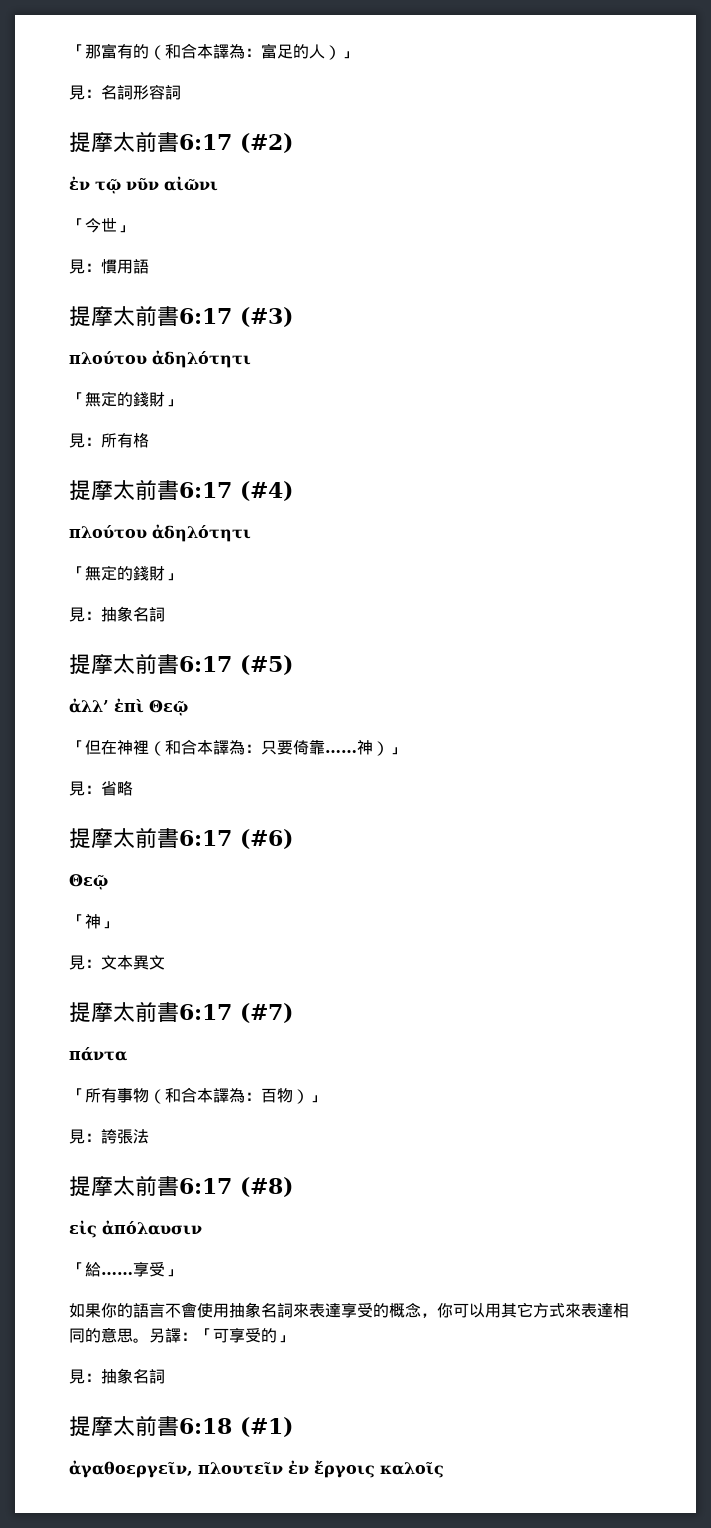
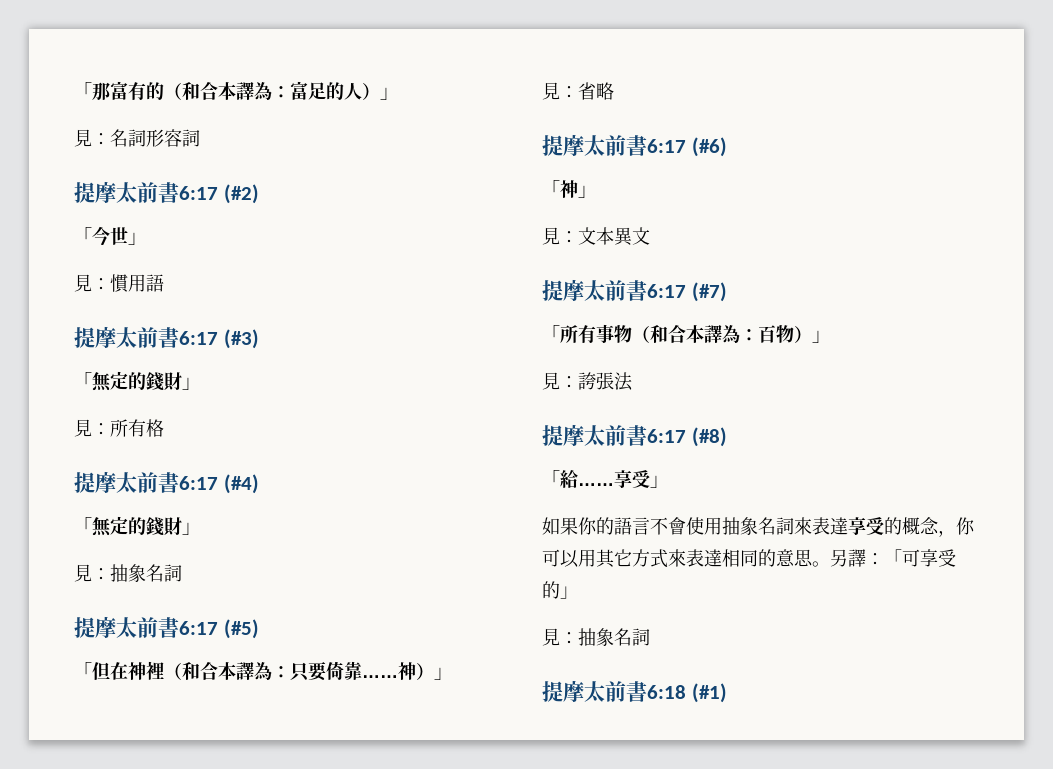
[69,176,218,194] // ἐν τῷ νῦν αἰῶνι -> (259, 194) none
[69,350,251,368] // πλούτου ἀδηλότητι -> (259, 339) none
[69,524,251,542] // πλούτου ἀδηλότητι -> (259, 484) none
[69,698,188,716] // ἀλλ’ ἐπὶ Θεῷ -> (259, 629) none
[69,874,108,890] // Θεῷ -> (727, 147) none
[69,1047,127,1061] // πάντα -> (727, 292) none
[69,1220,202,1238] // εἰς ἀπόλαυσιν -> (727, 437) none
[69,1460,444,1478] // ἀγαθοεργεῖν, πλουτεῖν ἐν ἔργοις καλοῖς -> (727, 693) none

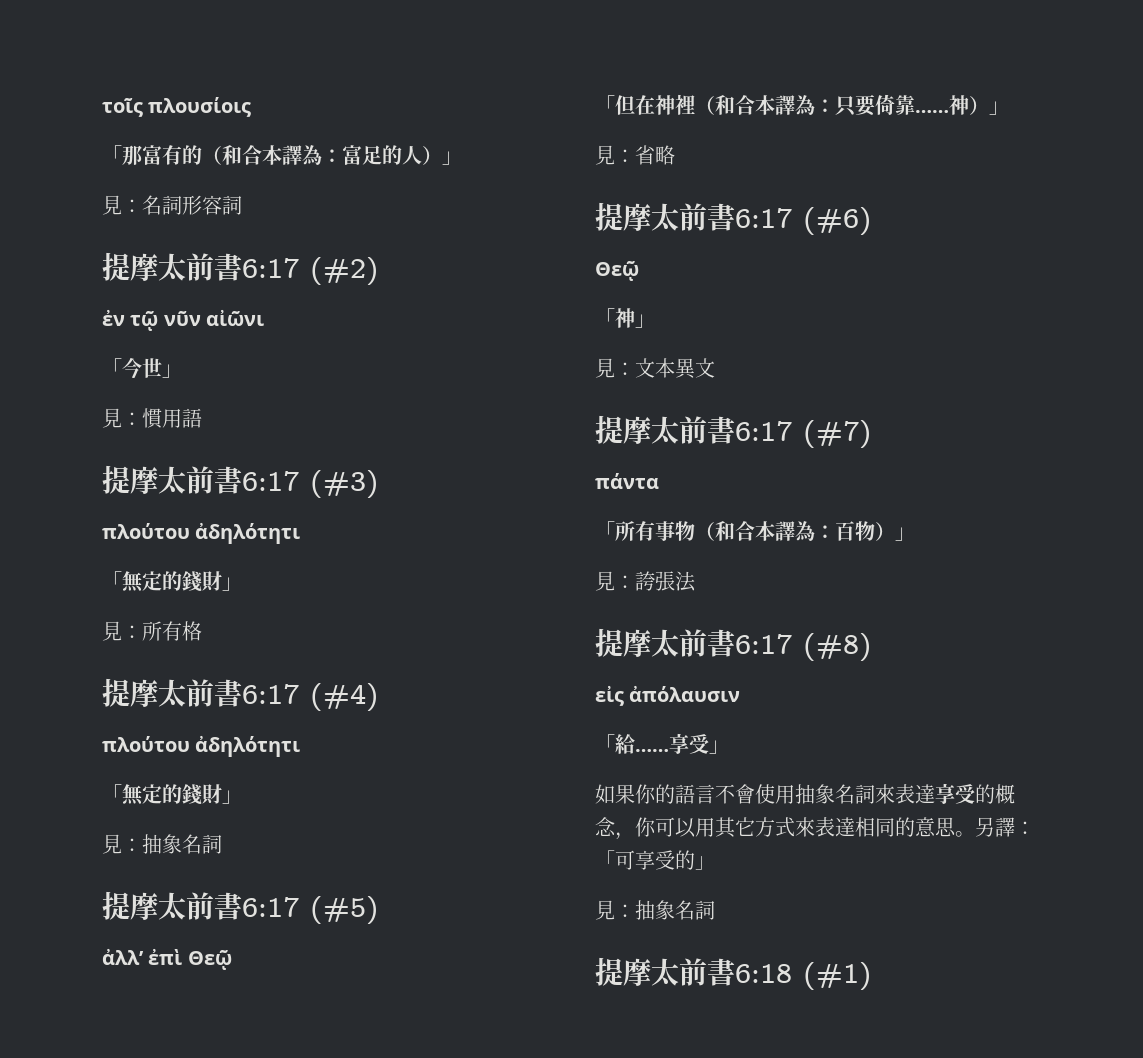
(74, 90) none -> [102,97,252,117] τοῖς πλουσίοις //
(259, 194) none -> [102,309,265,331] // ἐν τῷ νῦν αἰῶνι
(259, 339) none -> [102,522,301,544] // πλούτου ἀδηλότητι
(259, 484) none -> [102,735,301,757] // πλούτου ἀδηλότητι
(259, 629) none -> [102,948,232,970] // ἀλλ’ ἐπὶ Θεῷ
(727, 147) none -> [595,261,639,281] // Θεῷ
(727, 292) none -> [595,473,659,489] // πάντα
(727, 437) none -> [595,685,741,706] // εἰς ἀπόλαυσιν

